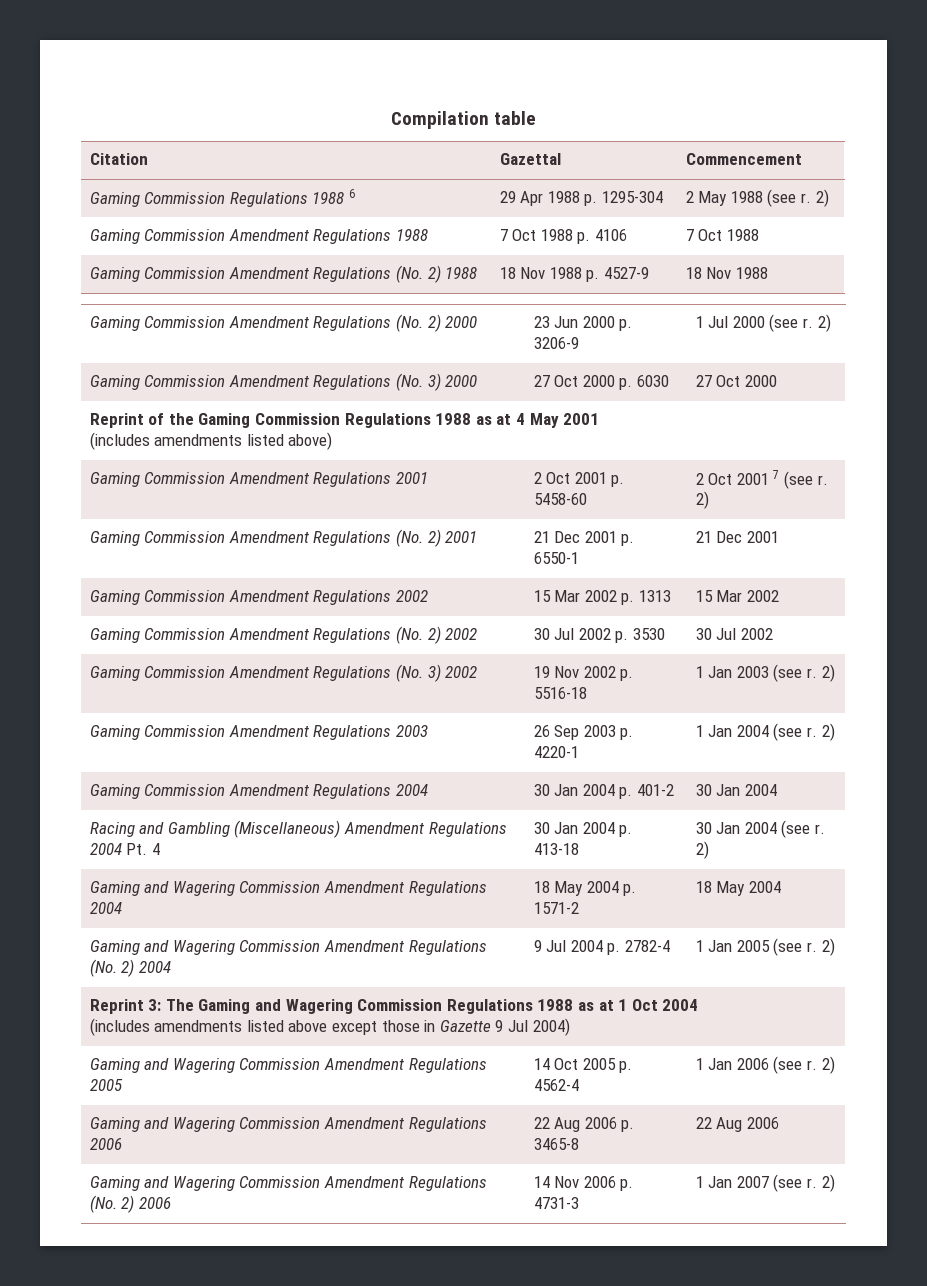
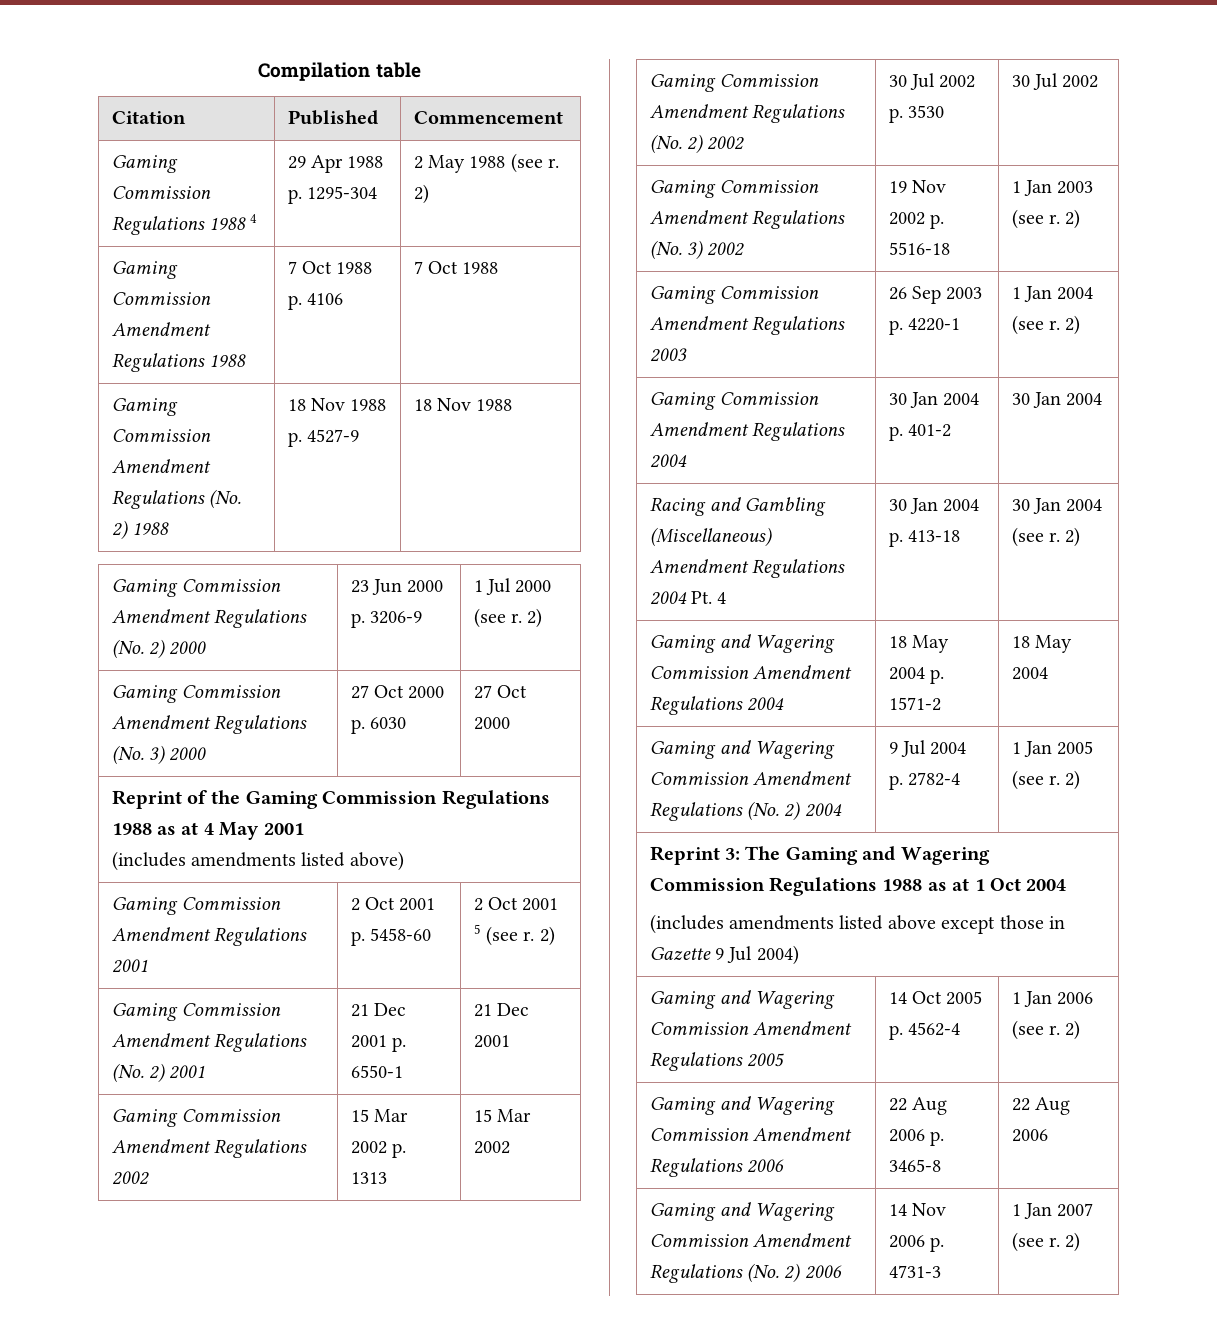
[499,153,561,165] Gazettal -> [287,110,378,125] Published
[349,189,356,198] 6 -> [250,214,258,223] 4
[773,470,780,479] 7 -> [473,924,481,934] 5

